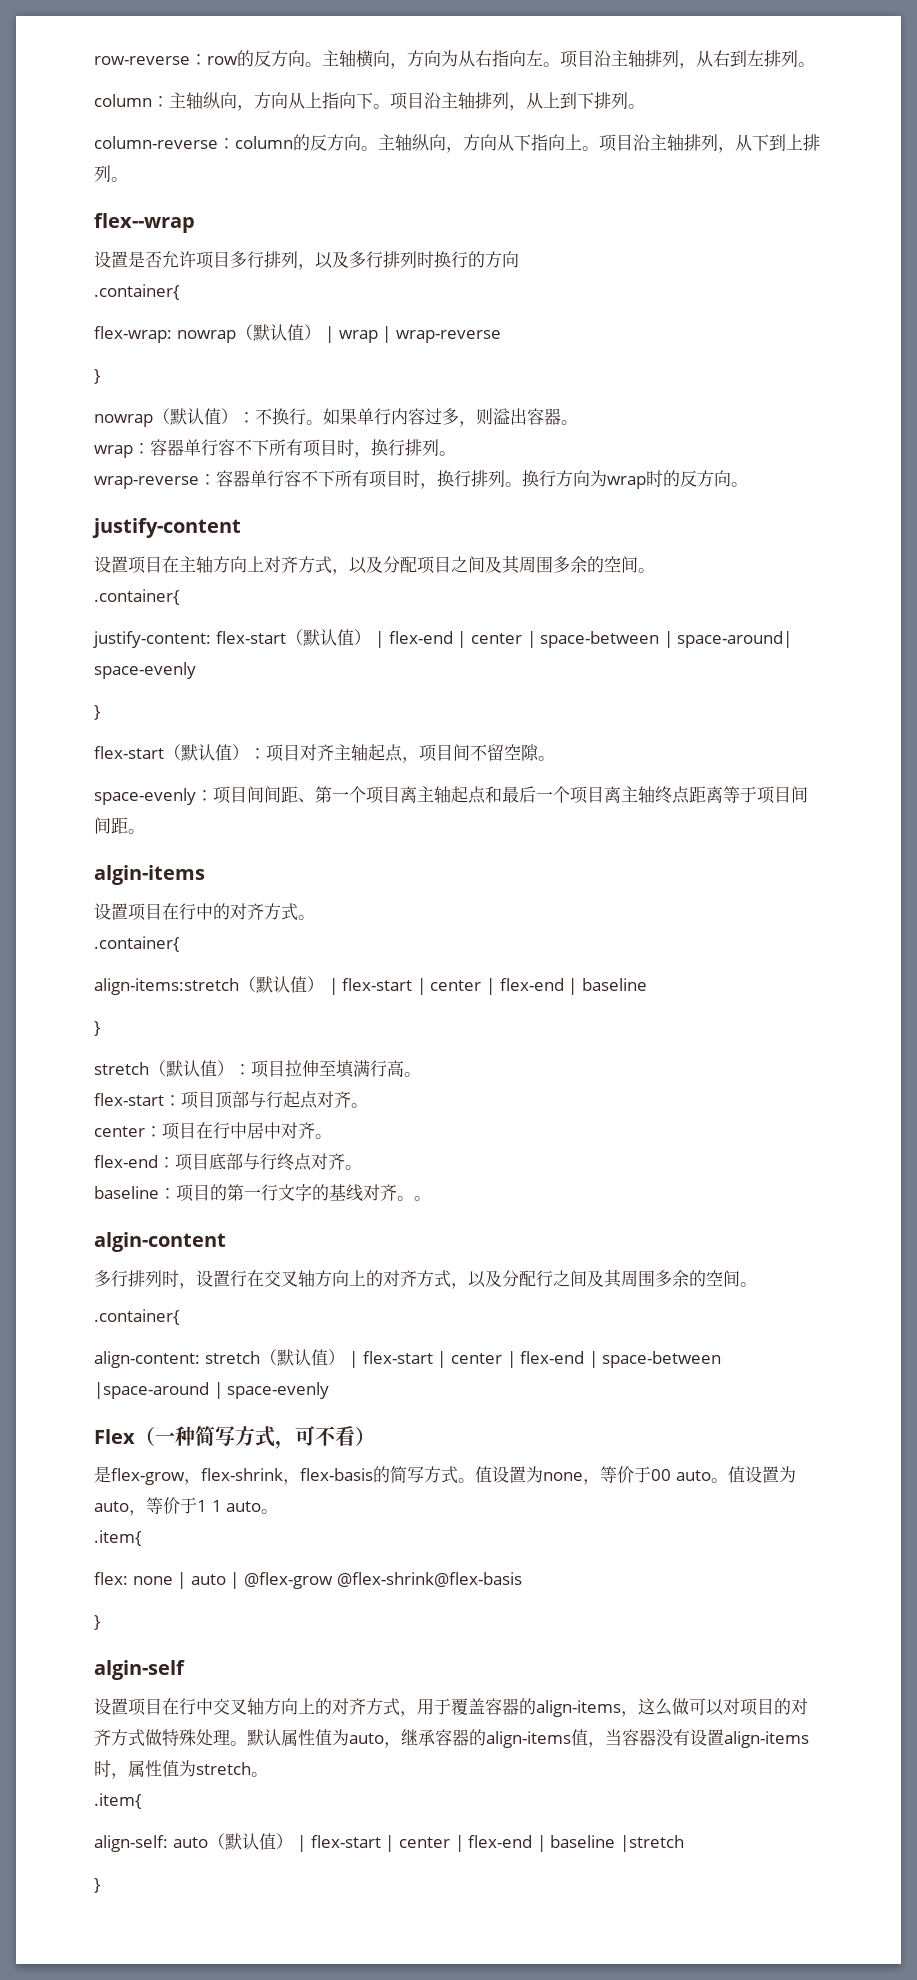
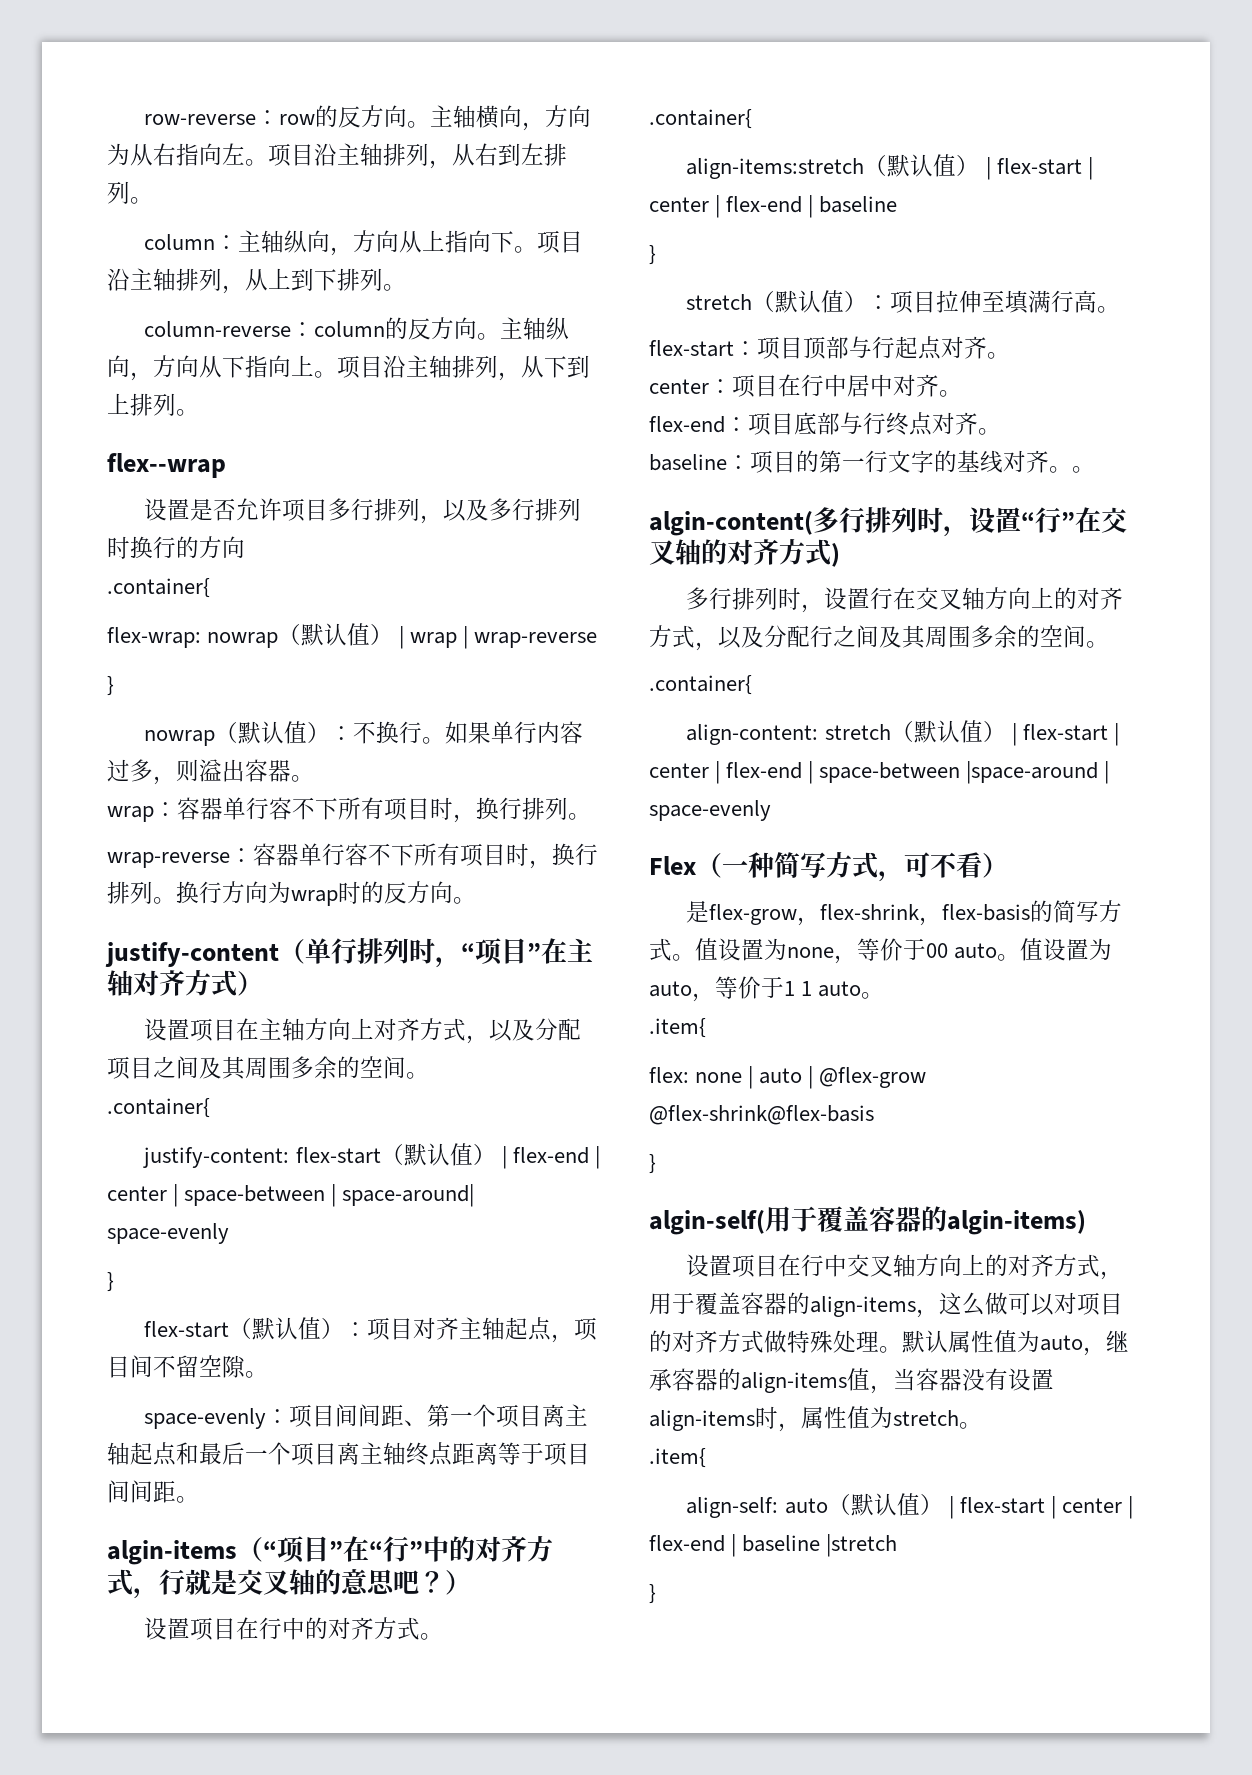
(241, 528) none -> [279,937,593,968] [107,970,263,997] （单行排列时，“项目”在主轴对齐方式）
(205, 875) none -> [237,1536,553,1563] [107,1569,471,1599] （“项目”在“行”中的对齐方式，行就是交叉轴的意思吧？）
[94,1232,226,1252] algin-content -> [649,506,1127,537] [649,539,840,567] algin-content(多行排列时，设置“行”在交叉轴的对齐方式)
[94,1660,185,1680] algin-self -> [649,1206,1086,1235] algin-self(用于覆盖容器的algin-items)

